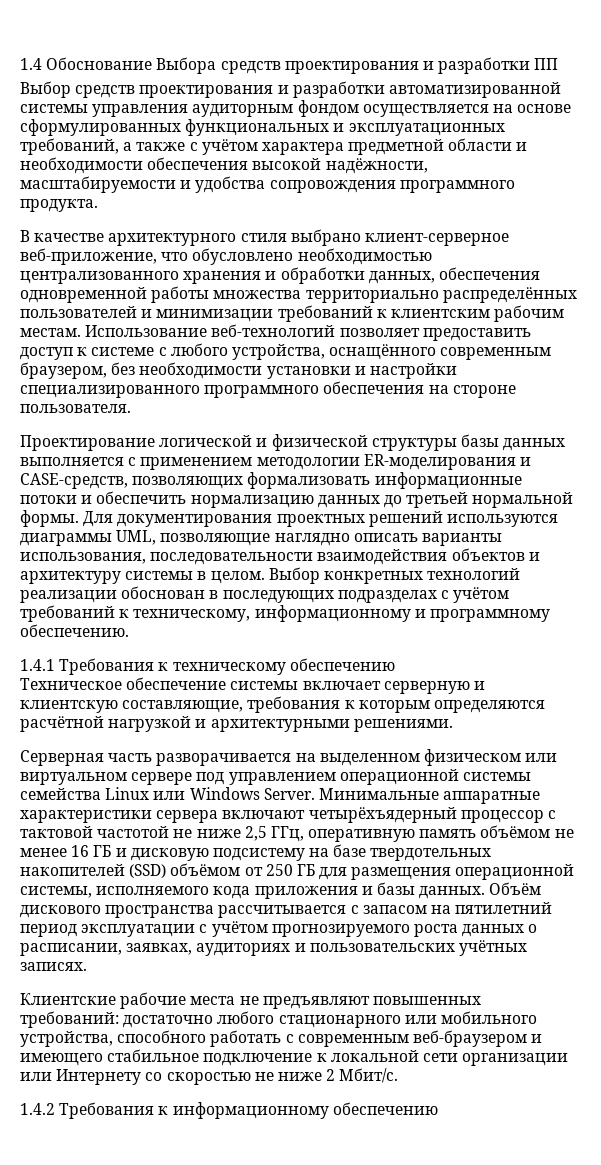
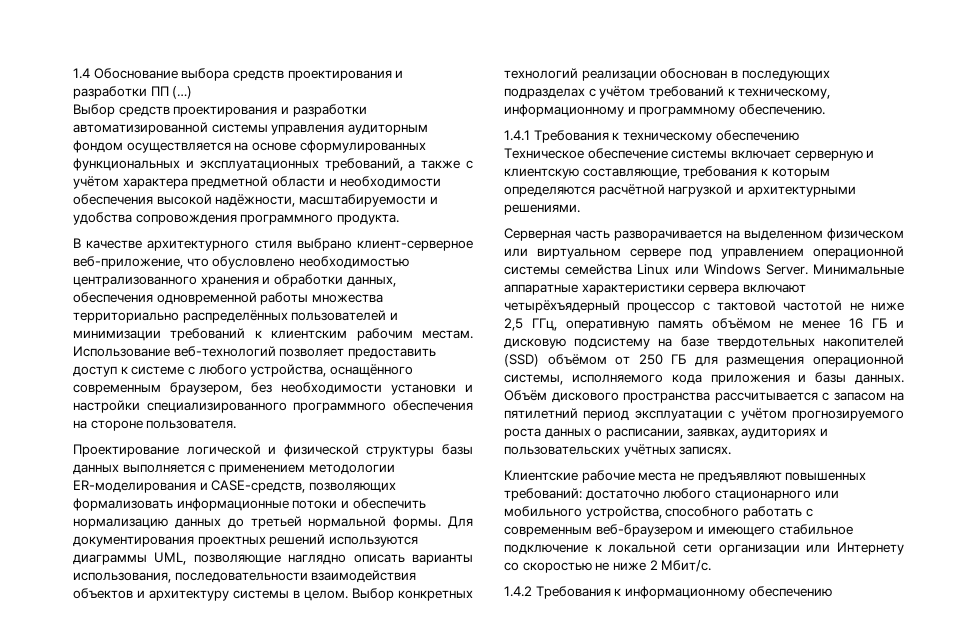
[156,57,217,74] Выбора -> [181,68,230,81] выбора
(559, 64) none -> [172,86,193,99] (…)

